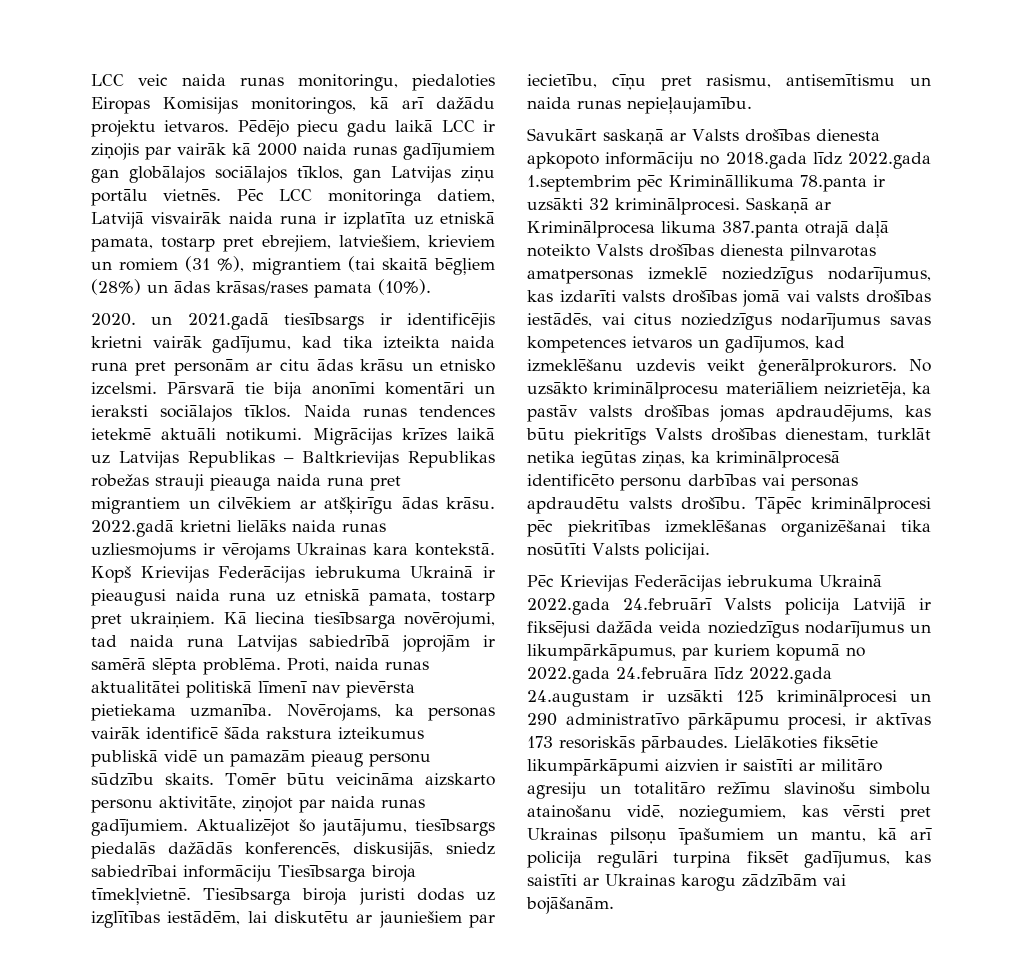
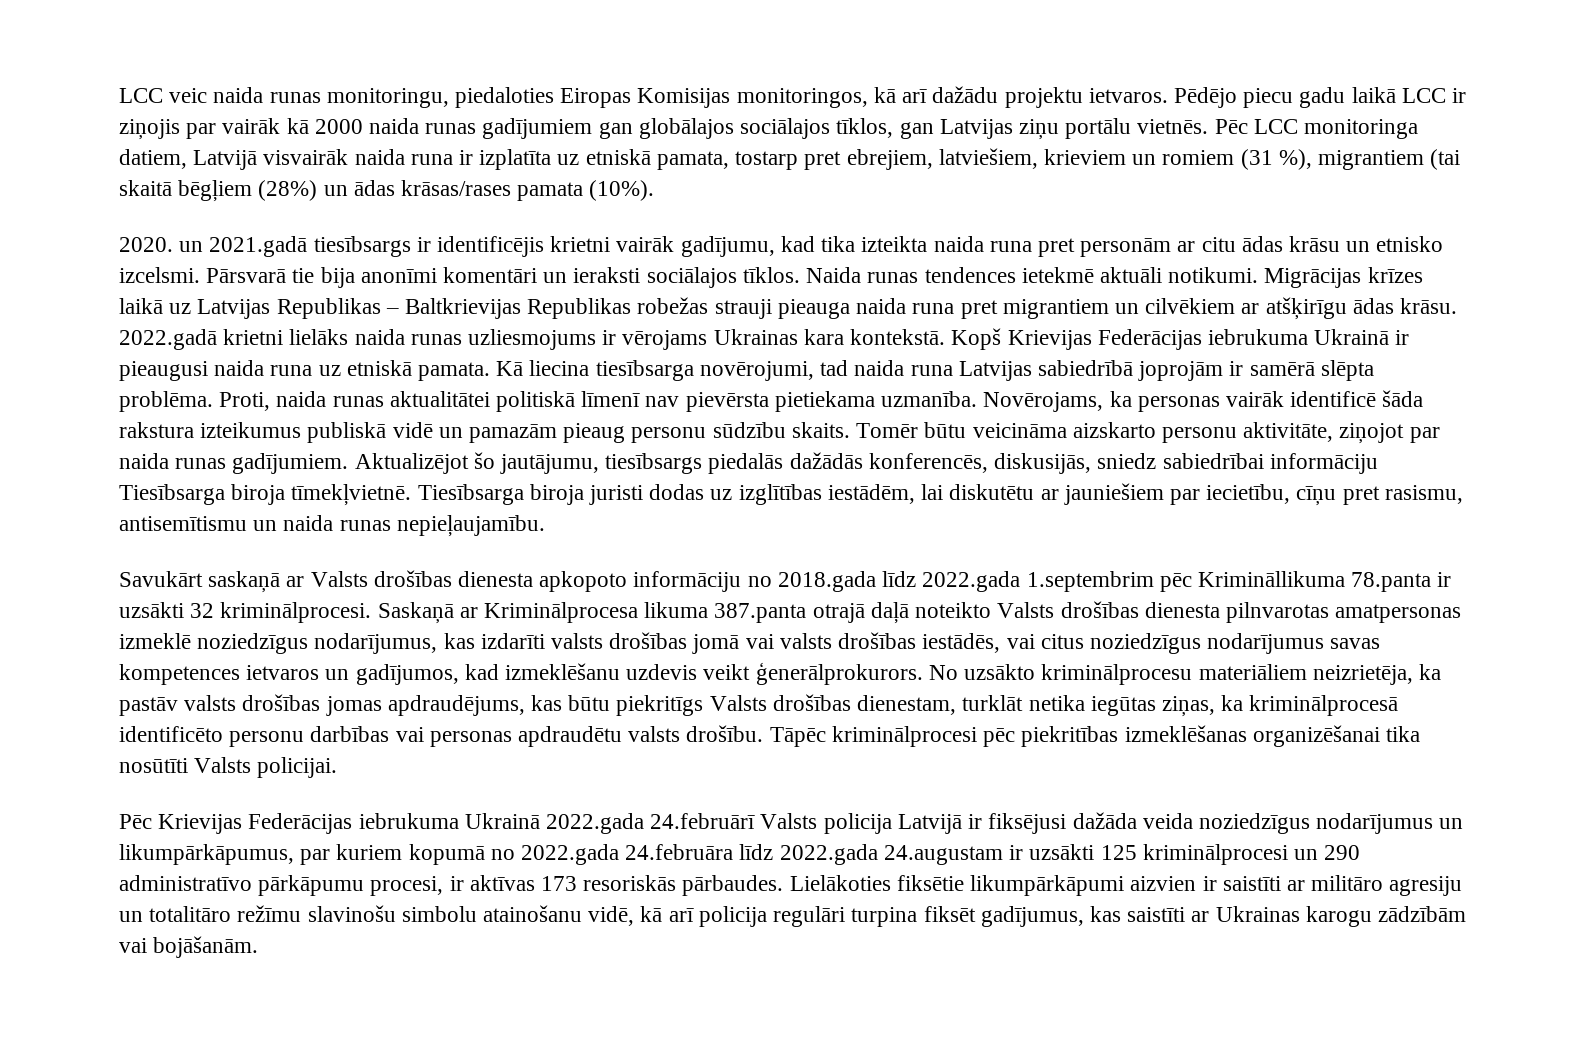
[369,591,495,606] [91,612,216,629] pamata, tostarp pret ukraiņiem. -> [418,362,491,381] pamata.
[679,805,931,822] [527,828,866,845] noziegumiem, kas vērsti pret Ukrainas pilsoņu īpašumiem un mantu, -> (635, 916) none

